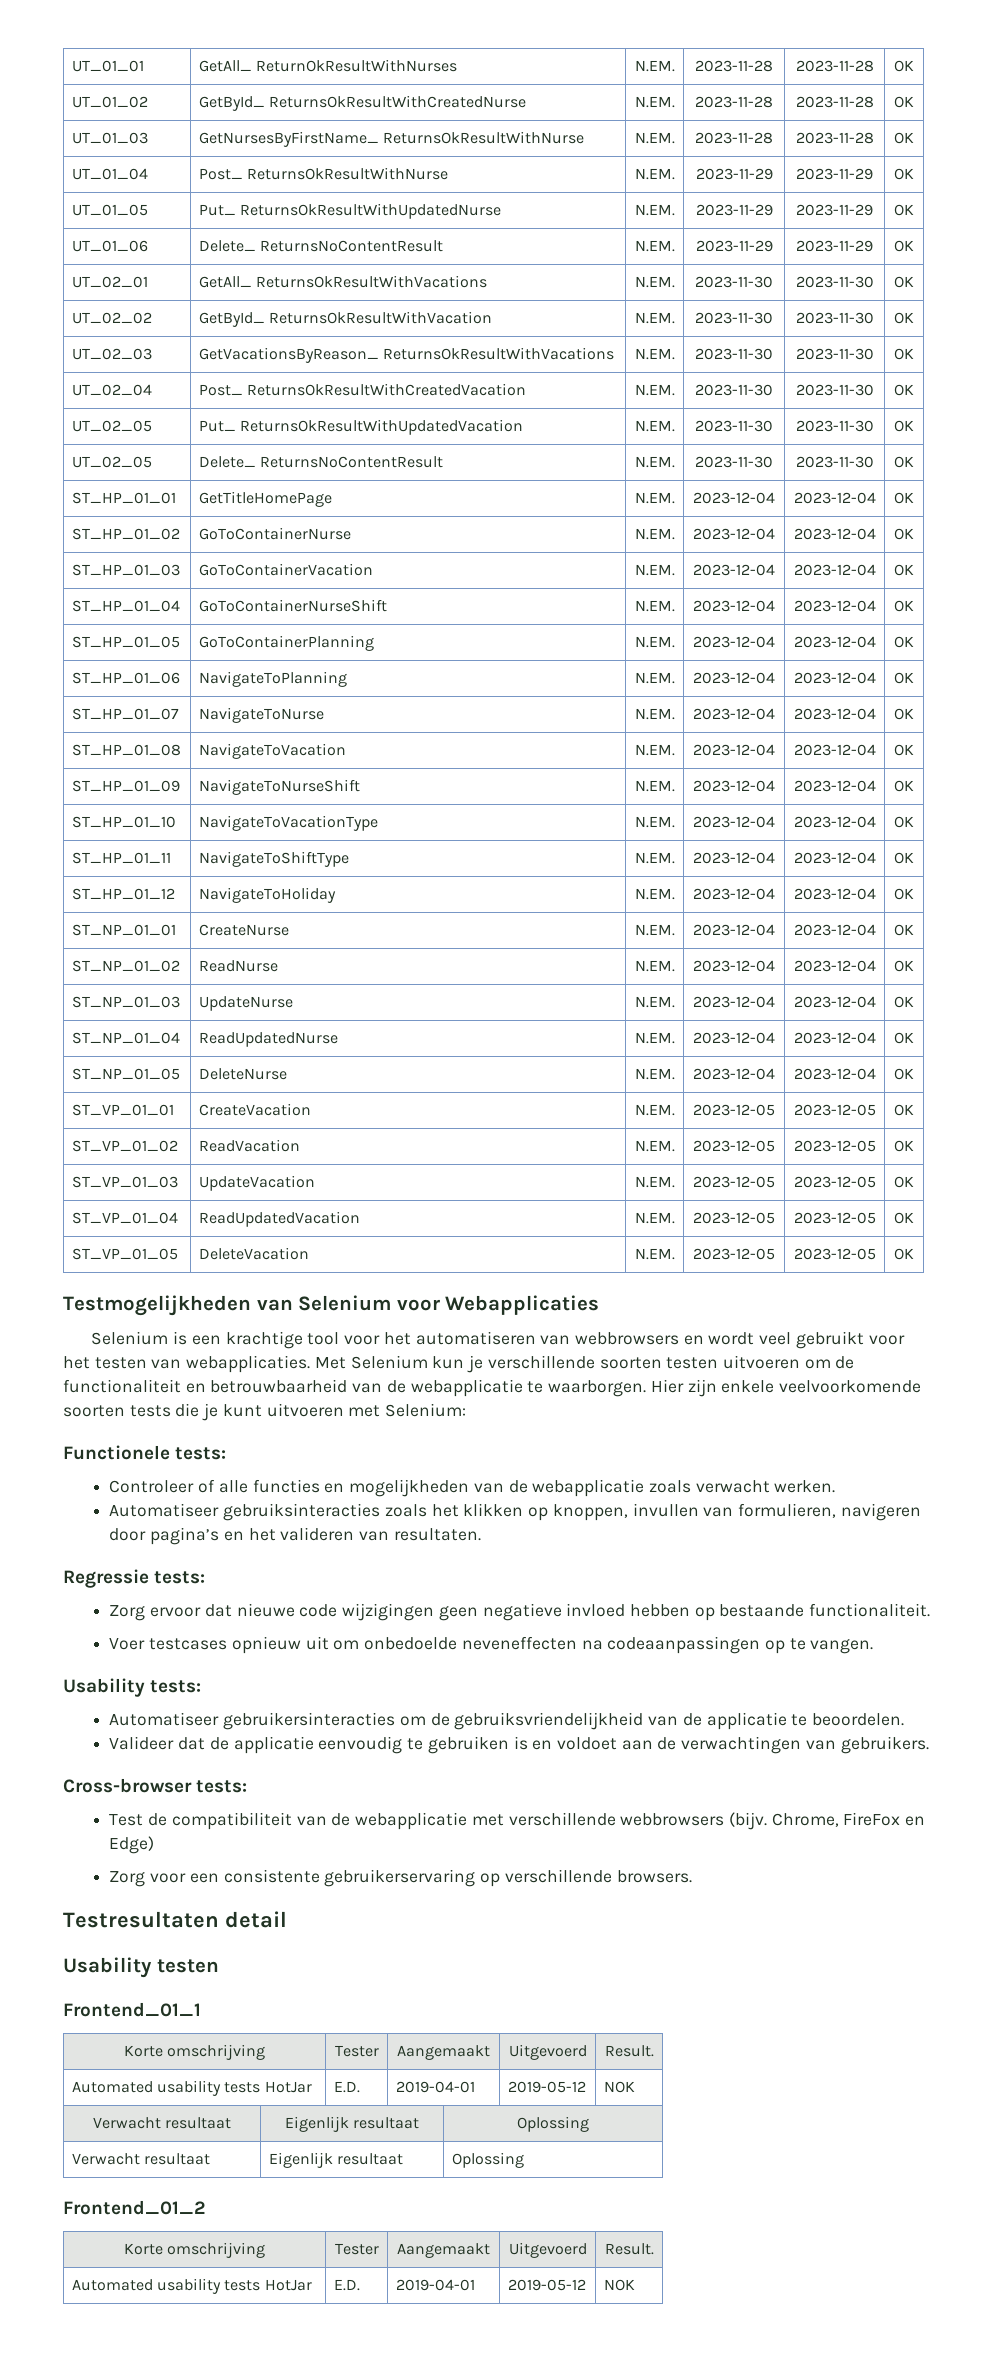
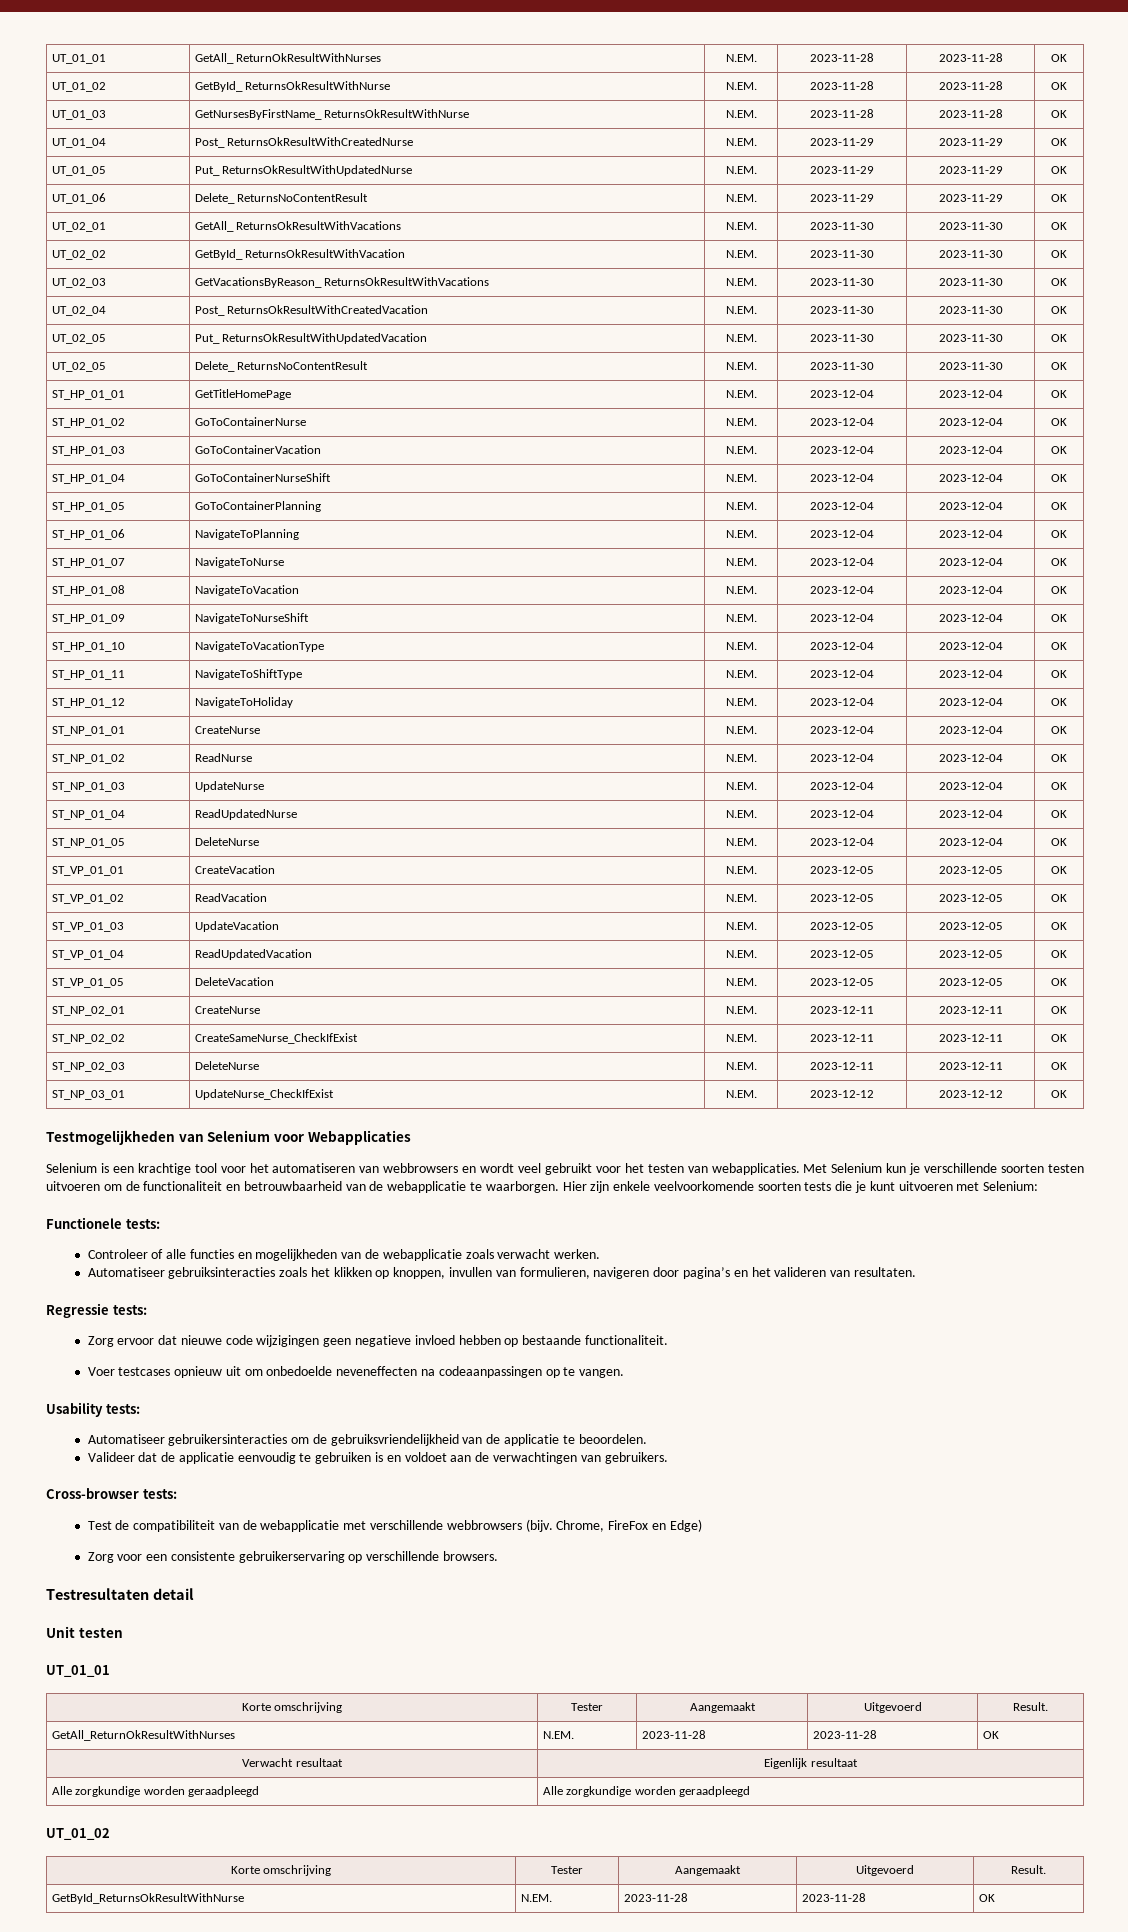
[269,95,527,108] ReturnsOkResultWithCreatedNurse -> [245,81,391,90] ReturnsOkResultWithNurse
[247,167,449,180] ReturnsOkResultWithNurse -> [227,137,414,146] ReturnsOkResultWithCreatedNurse
(914, 1254) none -> [51,1006,125,1016] [194,1006,260,1014] [725,1006,757,1014] [810,1006,874,1014] [938,1006,1003,1014] [1051,1006,1067,1014] [51,1034,125,1044] [194,1033,358,1044] [725,1034,757,1042] [810,1034,874,1042] [938,1034,1003,1042] [1051,1034,1067,1042] [51,1062,125,1072] [194,1061,259,1070] [725,1062,757,1070] [810,1062,874,1070] [938,1062,1003,1070] [1051,1062,1067,1070] [51,1090,125,1100] [194,1089,334,1100] [725,1090,757,1098] [810,1090,874,1098] [938,1090,1003,1098] [1051,1090,1067,1098] // ST_NP_02_01 | CreateNurse | N.EM. | 2023-12-11 | 2023-12-11 | OK // ST_NP_02_02 | CreateSameNurse_CheckIfExist | N.EM. | 2023-12-11 | 2023-12-11 | OK // ST_NP_02_03 | DeleteNurse | N.EM. | 2023-12-11 | 2023-12-11 | OK // ST_NP_03_01 | UpdateNurse_CheckIfExist | N.EM. | 2023-12-12 | 2023-12-12 | OK
[63,1957,152,1978] Usability -> [46,1626,75,1638] Unit
[63,2002,201,2017] [123,2044,266,2060] [334,2045,379,2057] [397,2045,490,2060] [508,2044,587,2060] [604,2045,654,2057] [71,2080,312,2096] [333,2081,360,2093] [395,2081,475,2093] [507,2081,586,2093] [603,2081,635,2093] [92,2117,232,2129] [284,2116,420,2132] [517,2116,589,2132] [71,2153,211,2165] [268,2152,404,2168] [451,2152,524,2168] [63,2200,206,2215] [123,2242,266,2258] [334,2243,379,2255] [397,2243,490,2258] [508,2242,587,2258] [604,2243,654,2255] [71,2278,312,2294] [333,2279,360,2291] [395,2279,475,2291] [507,2279,586,2291] [603,2279,635,2291] Frontend_01_1 // Korte omschrijving | Tester | Aangemaakt | Uitgevoerd | Result. // Automated usability tests HotJar | E.D. | 2019-04-01 | 2019-05-12 | NOK // Verwacht resultaat | Eigenlijk resultaat | Oplossing // Verwacht resultaat | Eigenlijk resultaat | Oplossing // Frontend_01_2 // Korte omschrijving | Tester | Aangemaakt | Uitgevoerd | Result. // Automated usability tests HotJar | E.D. | 2019-04-01 | 2019-05-12 | NOK -> [46,1665,110,1677] [241,1702,343,1713] [571,1703,603,1711] [689,1702,756,1713] [863,1702,922,1713] [1013,1702,1048,1711] [51,1730,235,1741] [542,1731,574,1739] [641,1730,706,1739] [812,1730,877,1739] [982,1731,999,1739] [242,1758,343,1767] [764,1758,858,1769] [51,1786,260,1797] [542,1786,751,1797] [46,1828,110,1840] [230,1865,332,1876] [551,1866,583,1874] [675,1865,741,1876] [856,1865,914,1876] [1011,1865,1046,1874] [51,1893,244,1904] [520,1894,552,1902] [623,1893,688,1902] [801,1893,866,1902] [978,1894,995,1902] UT_01_01 // Korte omschrijving | Tester | Aangemaakt | Uitgevoerd | Result. // GetAll_ReturnOkResultWithNurses | N.EM. | 2023-11-28 | 2023-11-28 | OK // Verwacht resultaat | Eigenlijk resultaat // Alle zorgkundige worden geraadpleegd | Alle zorgkundige worden geraadpleegd // UT_01_02 // Korte omschrijving | Tester | Aangemaakt | Uitgevoerd | Result. // GetById_ReturnsOkResultWithNurse | N.EM. | 2023-11-28 | 2023-11-28 | OK

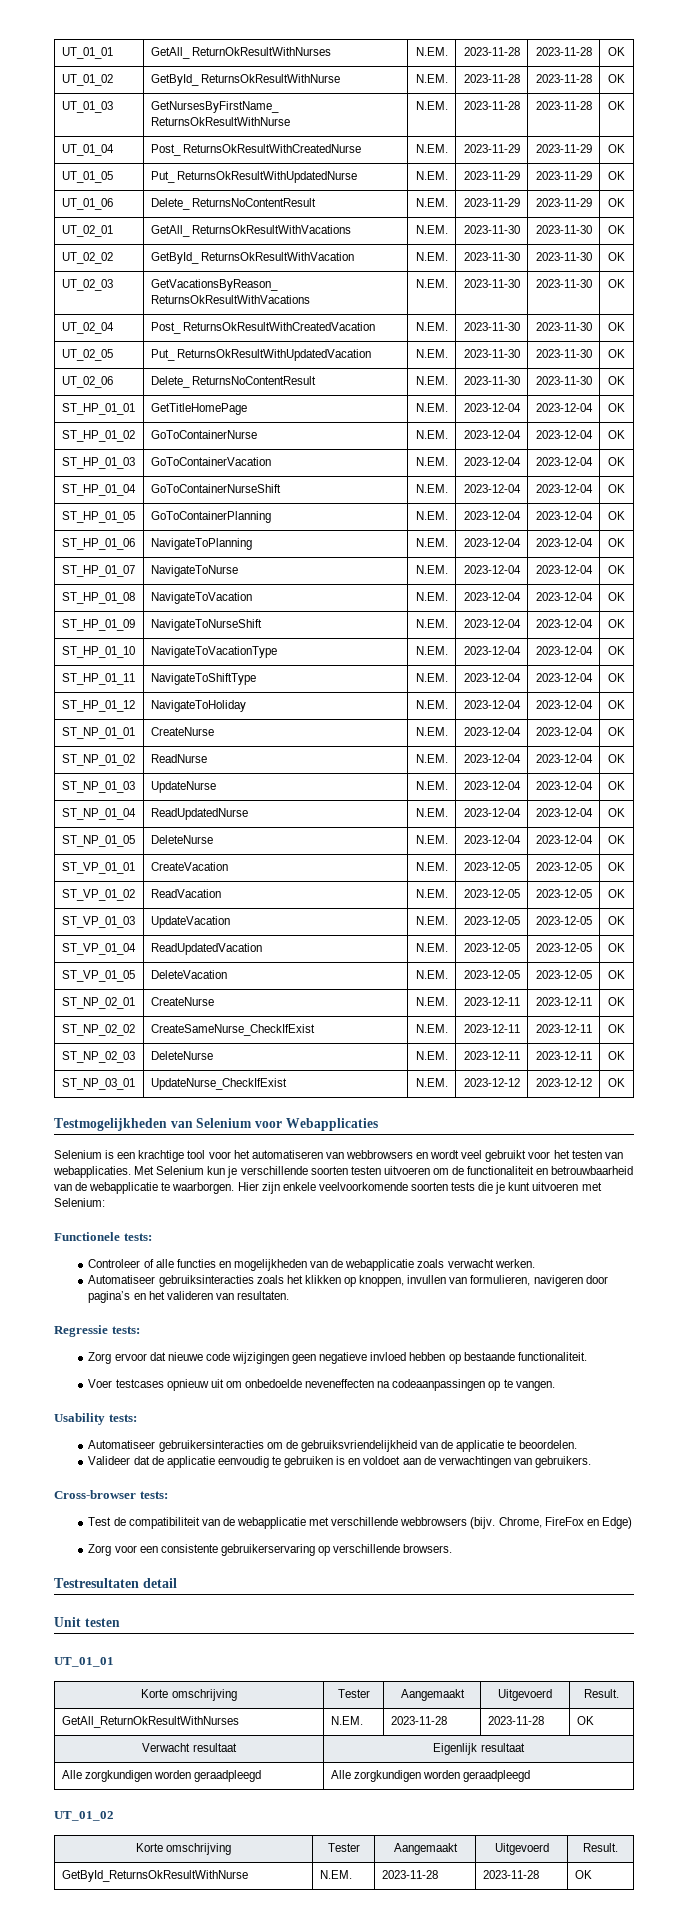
[51,362,106,372] UT_02_05 -> [61,376,113,388] UT_02_06
[75,1786,141,1797] zorgkundige -> [84,1770,152,1782] zorgkundigen
[566,1786,632,1797] zorgkundige -> [353,1770,421,1782] zorgkundigen

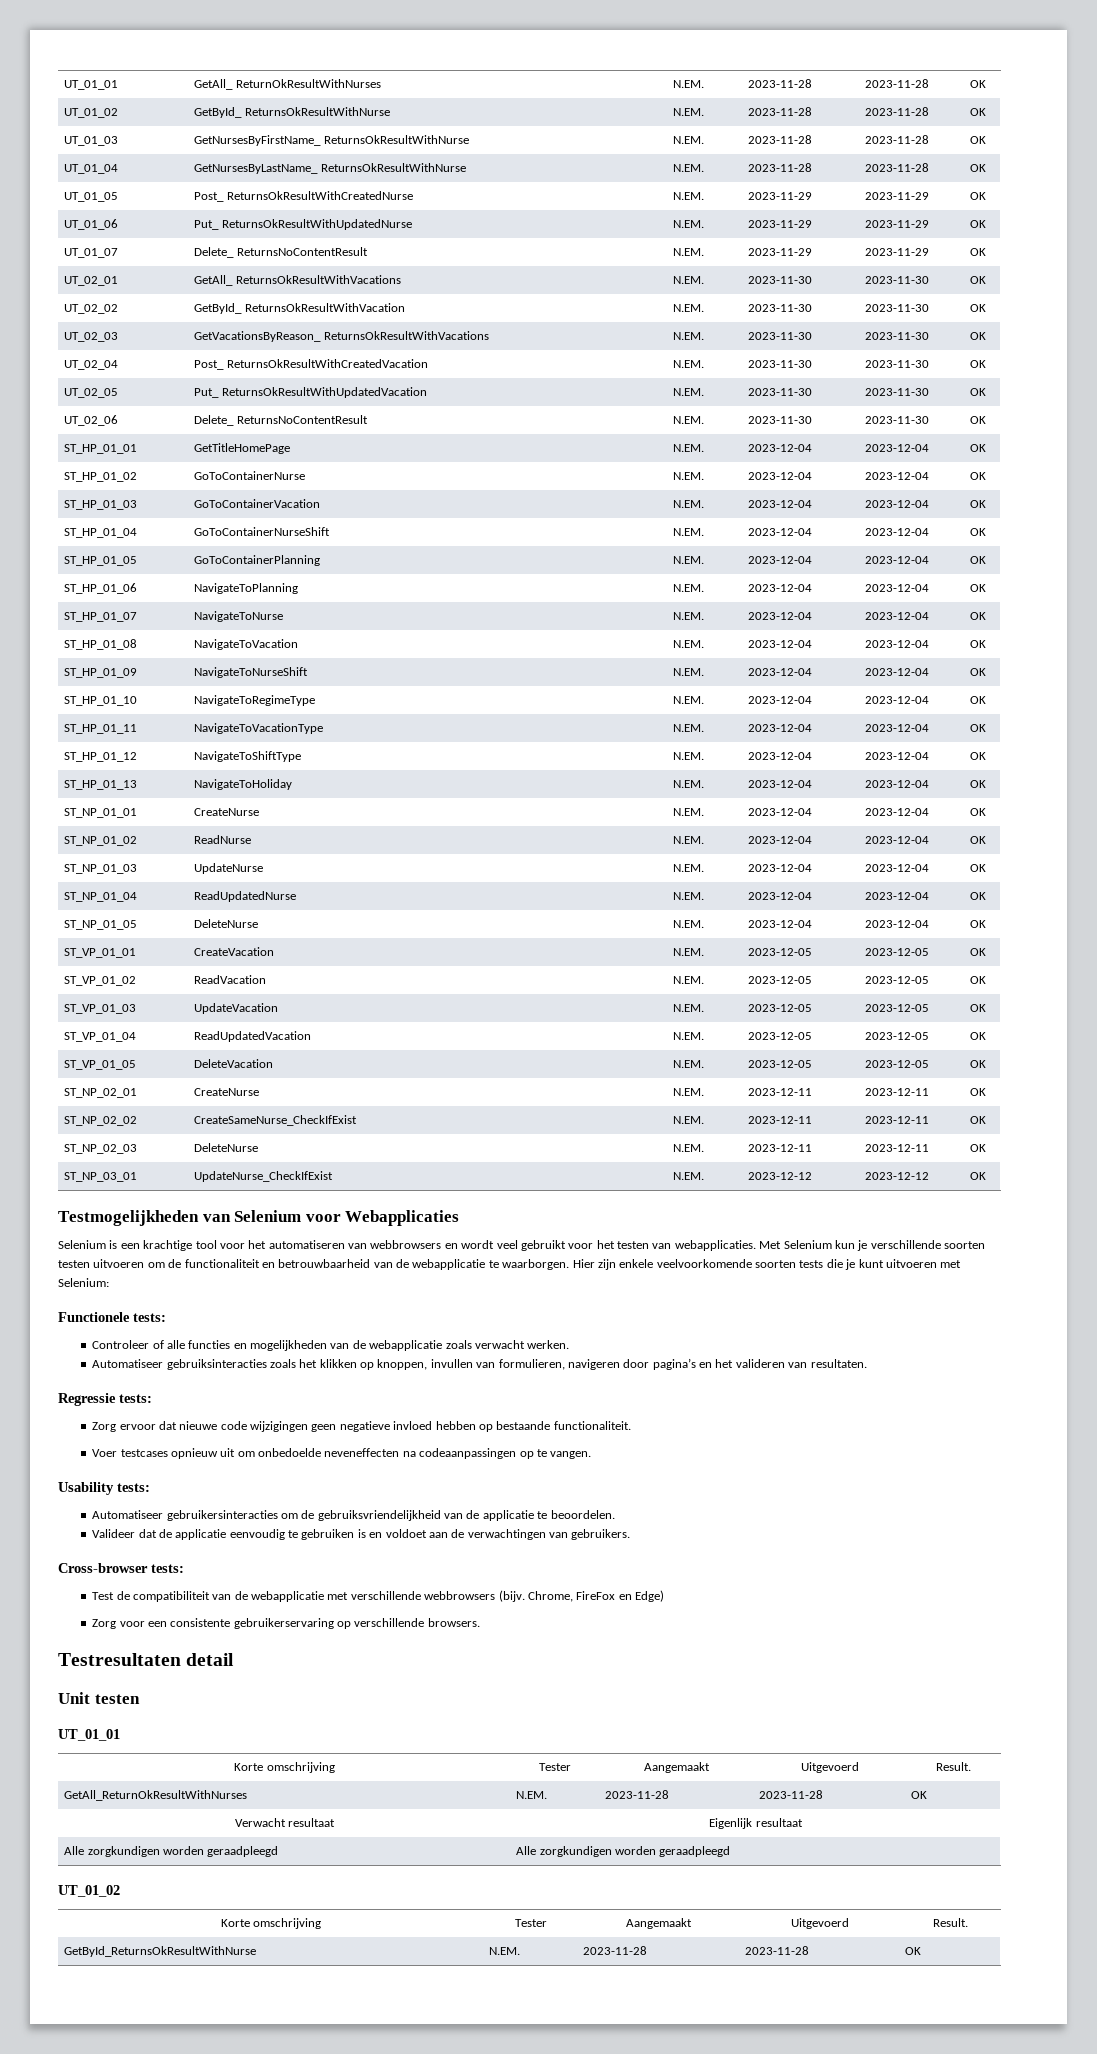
(114, 150) none -> [194,163,466,174] [672,164,704,172] [748,163,813,172] [865,163,930,172] [970,164,986,172] [64,192,119,202] | GetNursesByLastName_ ReturnsOkResultWithNurse | N.EM. | 2023-11-28 | 2023-11-28 | OK // UT_01_05
[61,171,113,183] UT_01_05 -> [64,219,119,230] UT_01_06
[61,198,113,210] UT_01_06 -> [64,248,119,258] UT_01_07
[150,646,277,658] NavigateToVacationType -> [194,695,316,706] NavigateToRegimeType
(135, 679) none -> [194,723,324,734] [672,724,704,732] [748,724,813,732] [865,724,930,732] [970,724,986,732] [64,752,138,762] | NavigateToVacationType | N.EM. | 2023-12-04 | 2023-12-04 | OK // ST_HP_01_12
[61,700,135,712] ST_HP_01_12 -> [64,780,138,790] ST_HP_01_13

